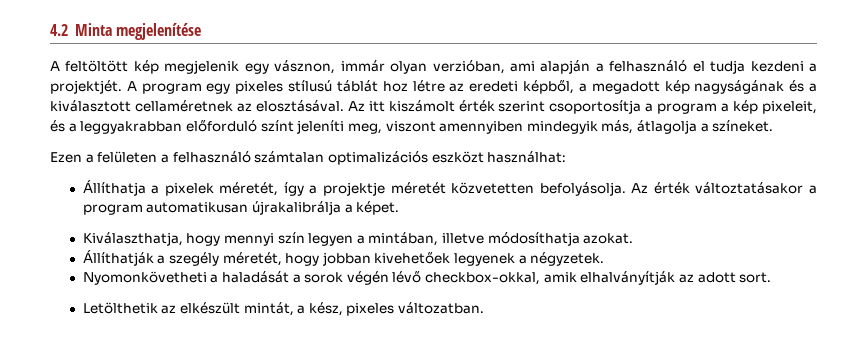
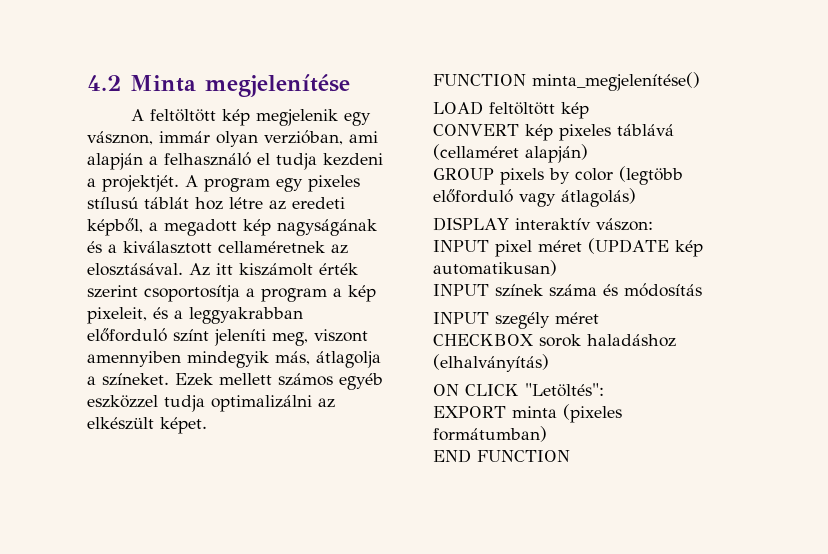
[50,151,567,165] [82,180,817,196] [82,201,400,215] [82,232,634,246] [82,250,605,266] [82,271,772,285] [82,302,485,316] // Ezen a felületen a felhasználó számtalan optimalizációs eszközt használhat: // Állíthatja a pixelek méretét, így a projektje méretét közvetetten befolyásolja. Az érték változtatásakor a program automatikusan újrakalibrálja a képet. // Kiválaszthatja, hogy mennyi szín legyen a mintában, illetve módosíthatja azokat. // Állíthatják a szegély méretét, hogy jobban kivehetőek legyenek a négyzetek. // Nyomonkövetheti a haladását a sorok végén lévő checkbox-okkal, amik elhalványítják az adott sort. // Letölthetik az elkészült mintát, a kész, pixeles változatban. -> [175,373,383,390] [87,395,335,412] [87,417,207,434] [433,72,700,91] [433,101,589,119] [433,124,674,141] [433,144,588,163] [433,166,683,185] [433,188,636,207] [433,217,653,231] [433,238,703,257] [433,260,557,276] [433,283,702,297] [433,312,599,329] [433,334,676,347] [433,354,549,372] [433,383,604,397] [433,404,622,423] [433,426,547,442] [433,449,570,463] Ezek mellett számos egyéb eszközzel tudja optimalizálni az elkészült képet. // FUNCTION minta_megjelenítése() // LOAD feltöltött kép // CONVERT kép pixeles táblává (cellaméret alapján) // GROUP pixels by color (legtöbb előforduló vagy átlagolás) // DISPLAY interaktív vászon: // INPUT pixel méret (UPDATE kép automatikusan) // INPUT színek száma és módosítás // INPUT szegély méret // CHECKBOX sorok haladáshoz (elhalványítás) // ON CLICK "Letöltés": // EXPORT minta (pixeles formátumban) // END FUNCTION

